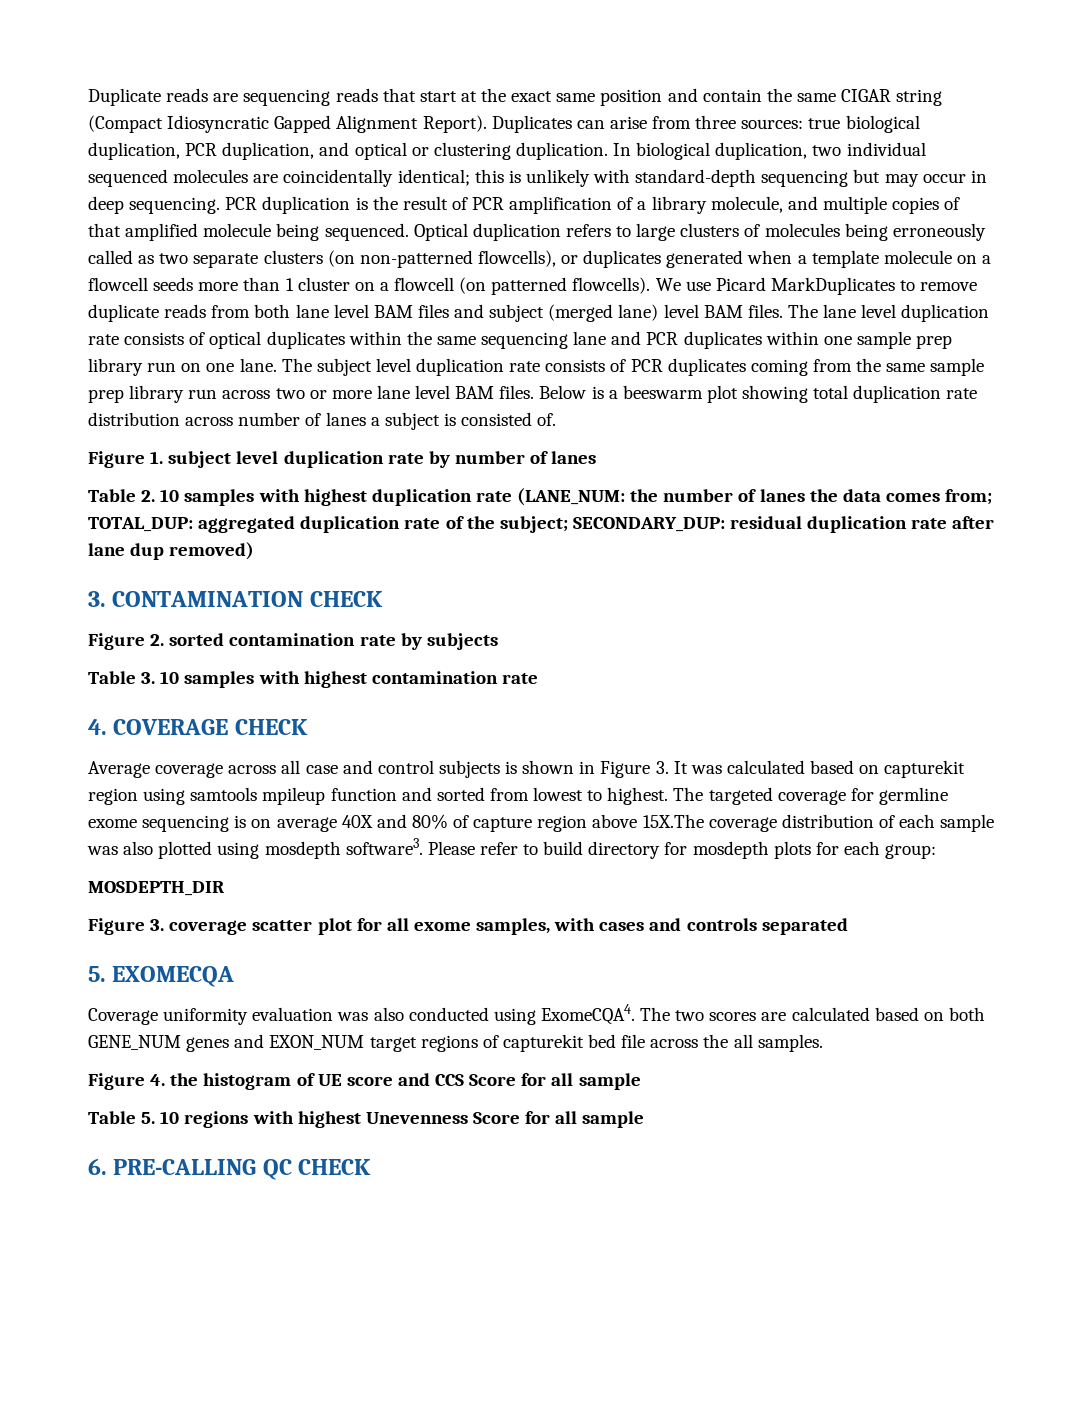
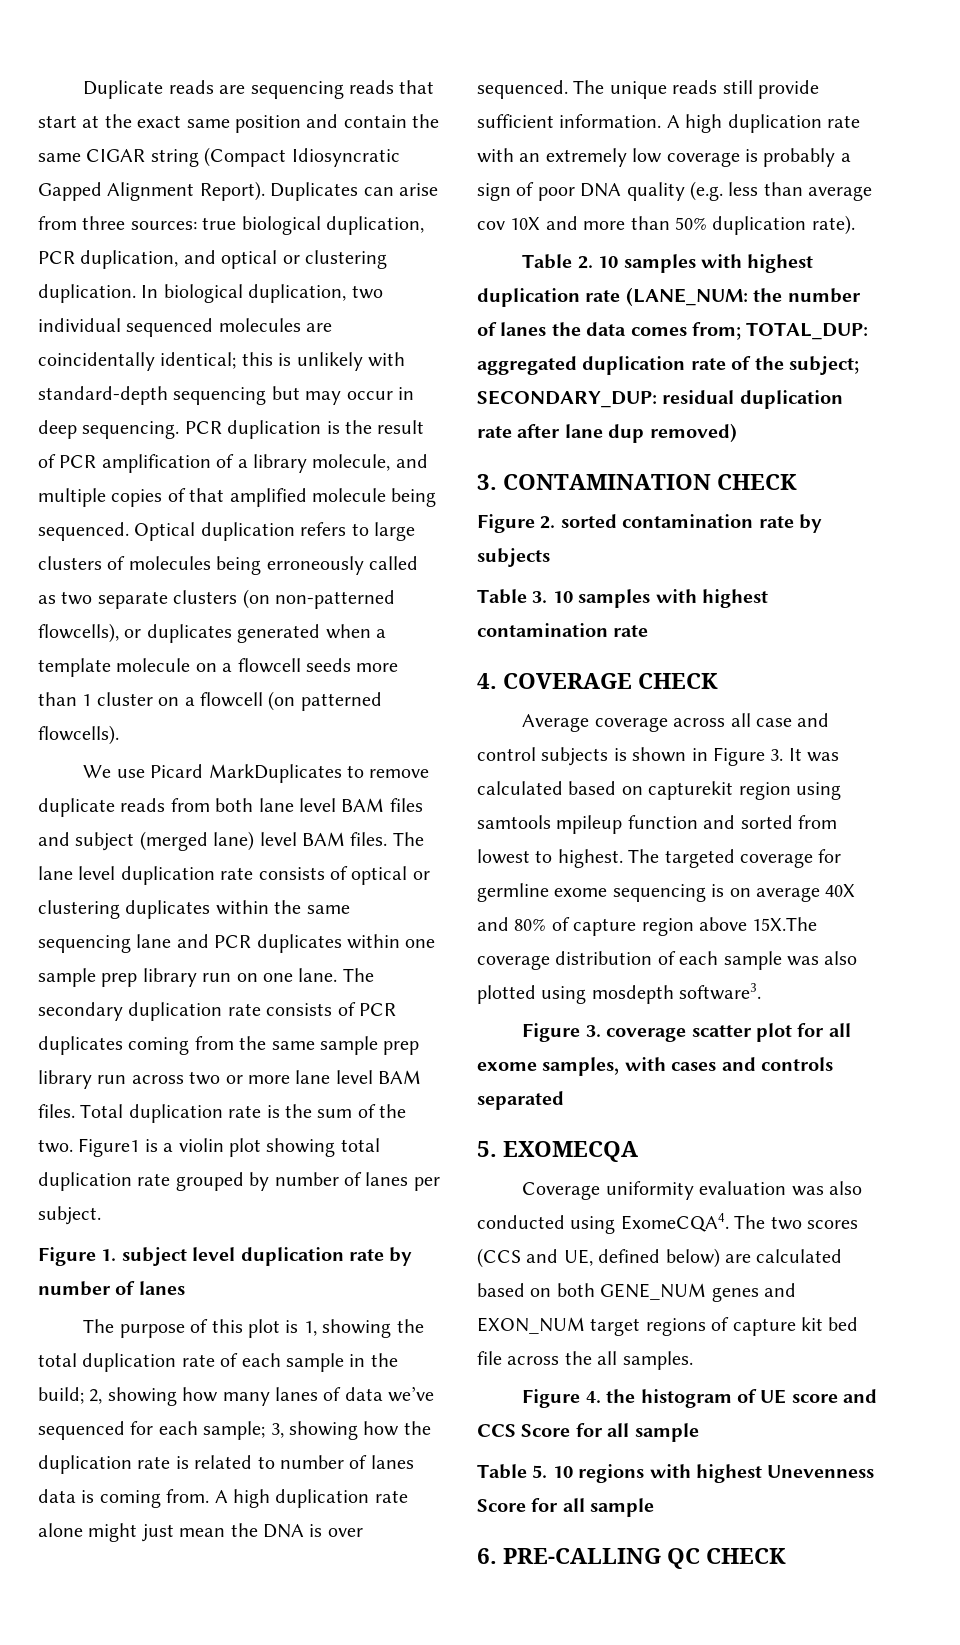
(651, 285) none -> (119, 735) //
(262, 340) none -> [412,871,430,880] [38,900,120,919] or clustering
[316,358,411,376] subject level -> [38,1002,123,1021] secondary
[539,385,587,399] Below -> [80,1104,407,1123] [38,1138,140,1157] Total duplication rate is the sum of the two. Figure1
[622,385,703,399] beeswarm -> [178,1138,224,1152] violin
[88,412,557,430] distribution across number of lanes a subject is consisted of. -> [175,1172,440,1191] [38,1206,101,1225] grouped by number of lanes per subject.
(597, 457) none -> [83,1319,424,1338] [38,1353,398,1372] [38,1386,435,1406] [38,1421,431,1440] [38,1455,414,1474] [38,1489,408,1508] [38,1523,363,1542] [477,80,819,99] [477,114,860,133] [477,148,851,167] [477,181,873,201] [477,215,855,235] // The purpose of this plot is 1, showing the total duplication rate of each sample in the build; 2, showing how many lanes of data we’ve sequenced for each sample; 3, showing how the duplication rate is related to number of lanes data is coming from. A high duplication rate alone might just mean the DNA is over sequenced. The unique reads still provide sufficient information. A high duplication rate with an extremely low coverage is probably a sign of poor DNA quality (e.g. less than average cov 10X and more than 50% duplication rate).
[427,841,937,859] [88,881,224,896] Please refer to build directory for mosdepth plots for each group: // MOSDEPTH_DIR -> (762, 991) none
(757, 1016) none -> [477,1248,720,1268] (CCS and UE, defined below)
[502,1034,584,1052] capturekit -> [732,1317,823,1336] capture kit

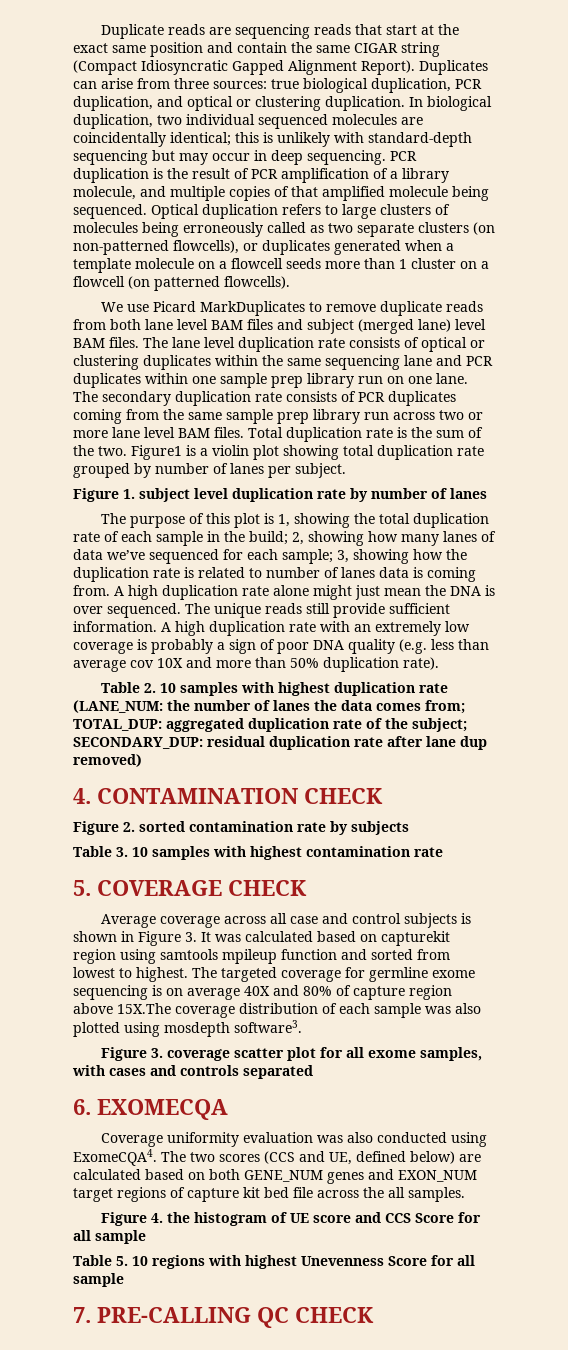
[477,474,497,490] 3. -> [73,788,91,804] 4.
[477,673,497,689] 4. -> [73,880,91,896] 5.
[477,1141,497,1157] 5. -> [73,1099,91,1115] 6.
[477,1548,497,1564] 6. -> [73,1307,91,1323] 7.

